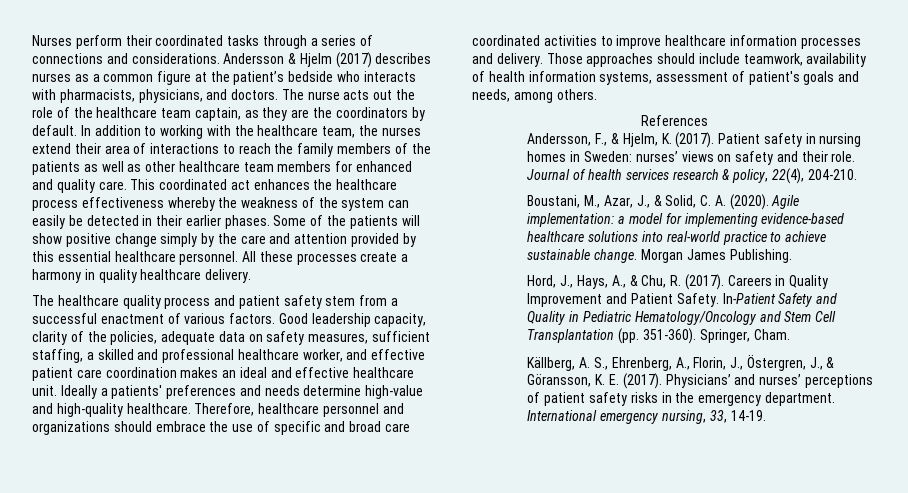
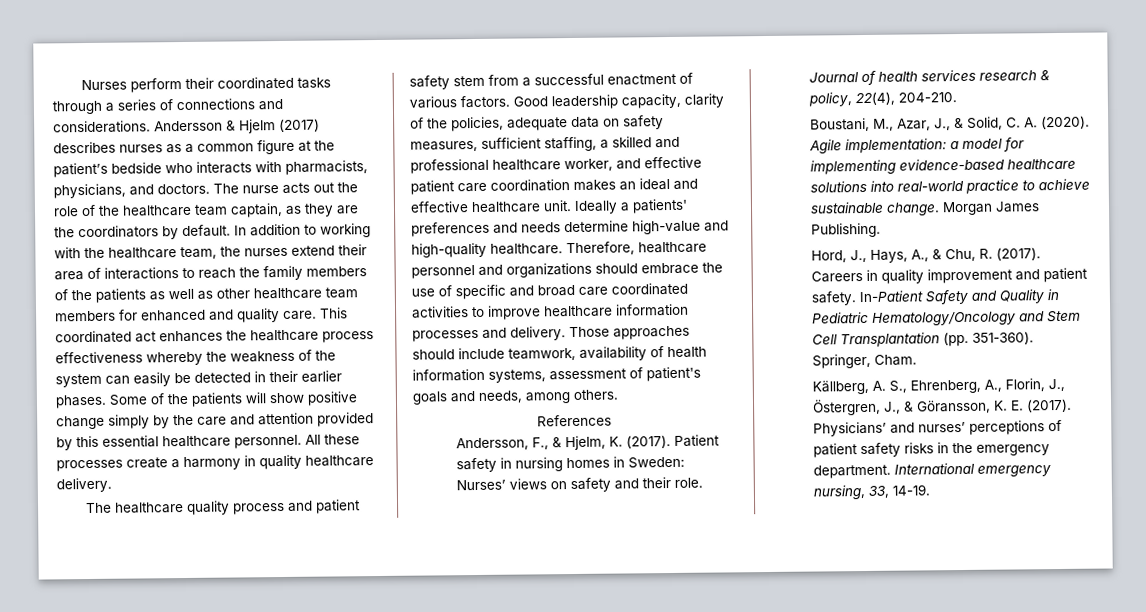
[635,151,678,162] nurses’ -> [455,479,506,491] Nurses’
[789,275,829,289] [527,293,719,307] Quality Improvement and Patient Safety. -> [880,267,1088,284] [810,291,857,306] quality improvement and patient safety.

